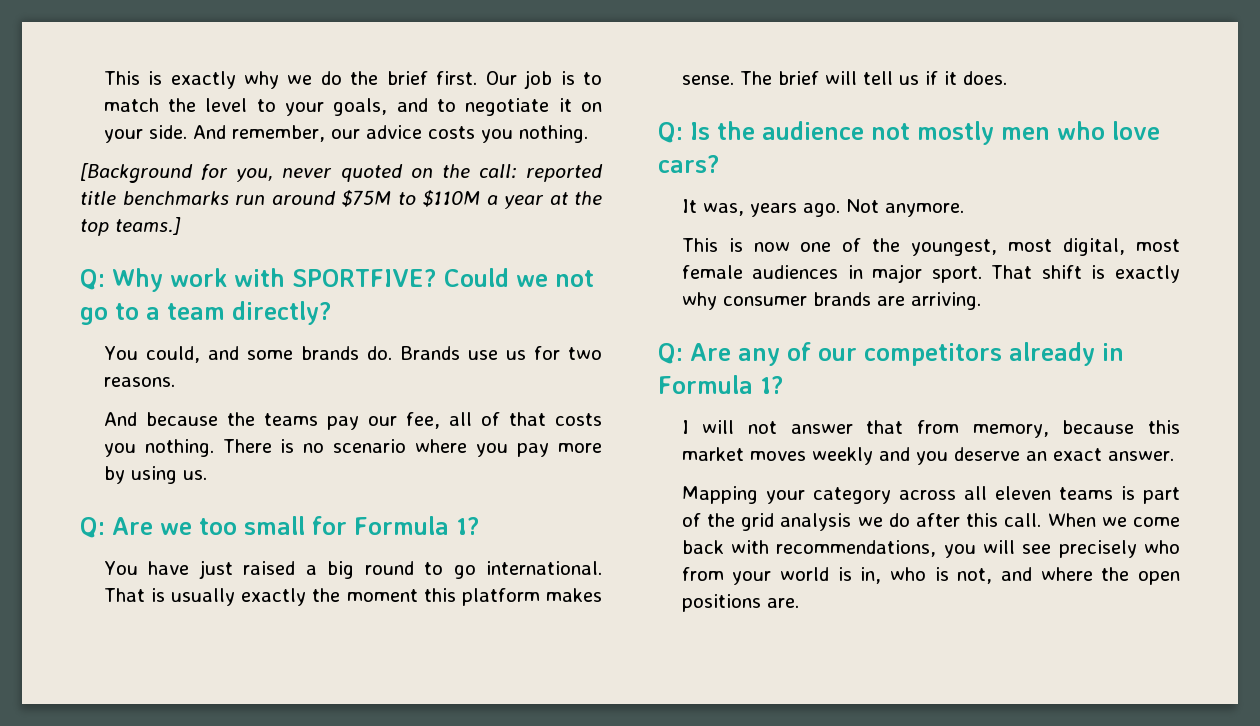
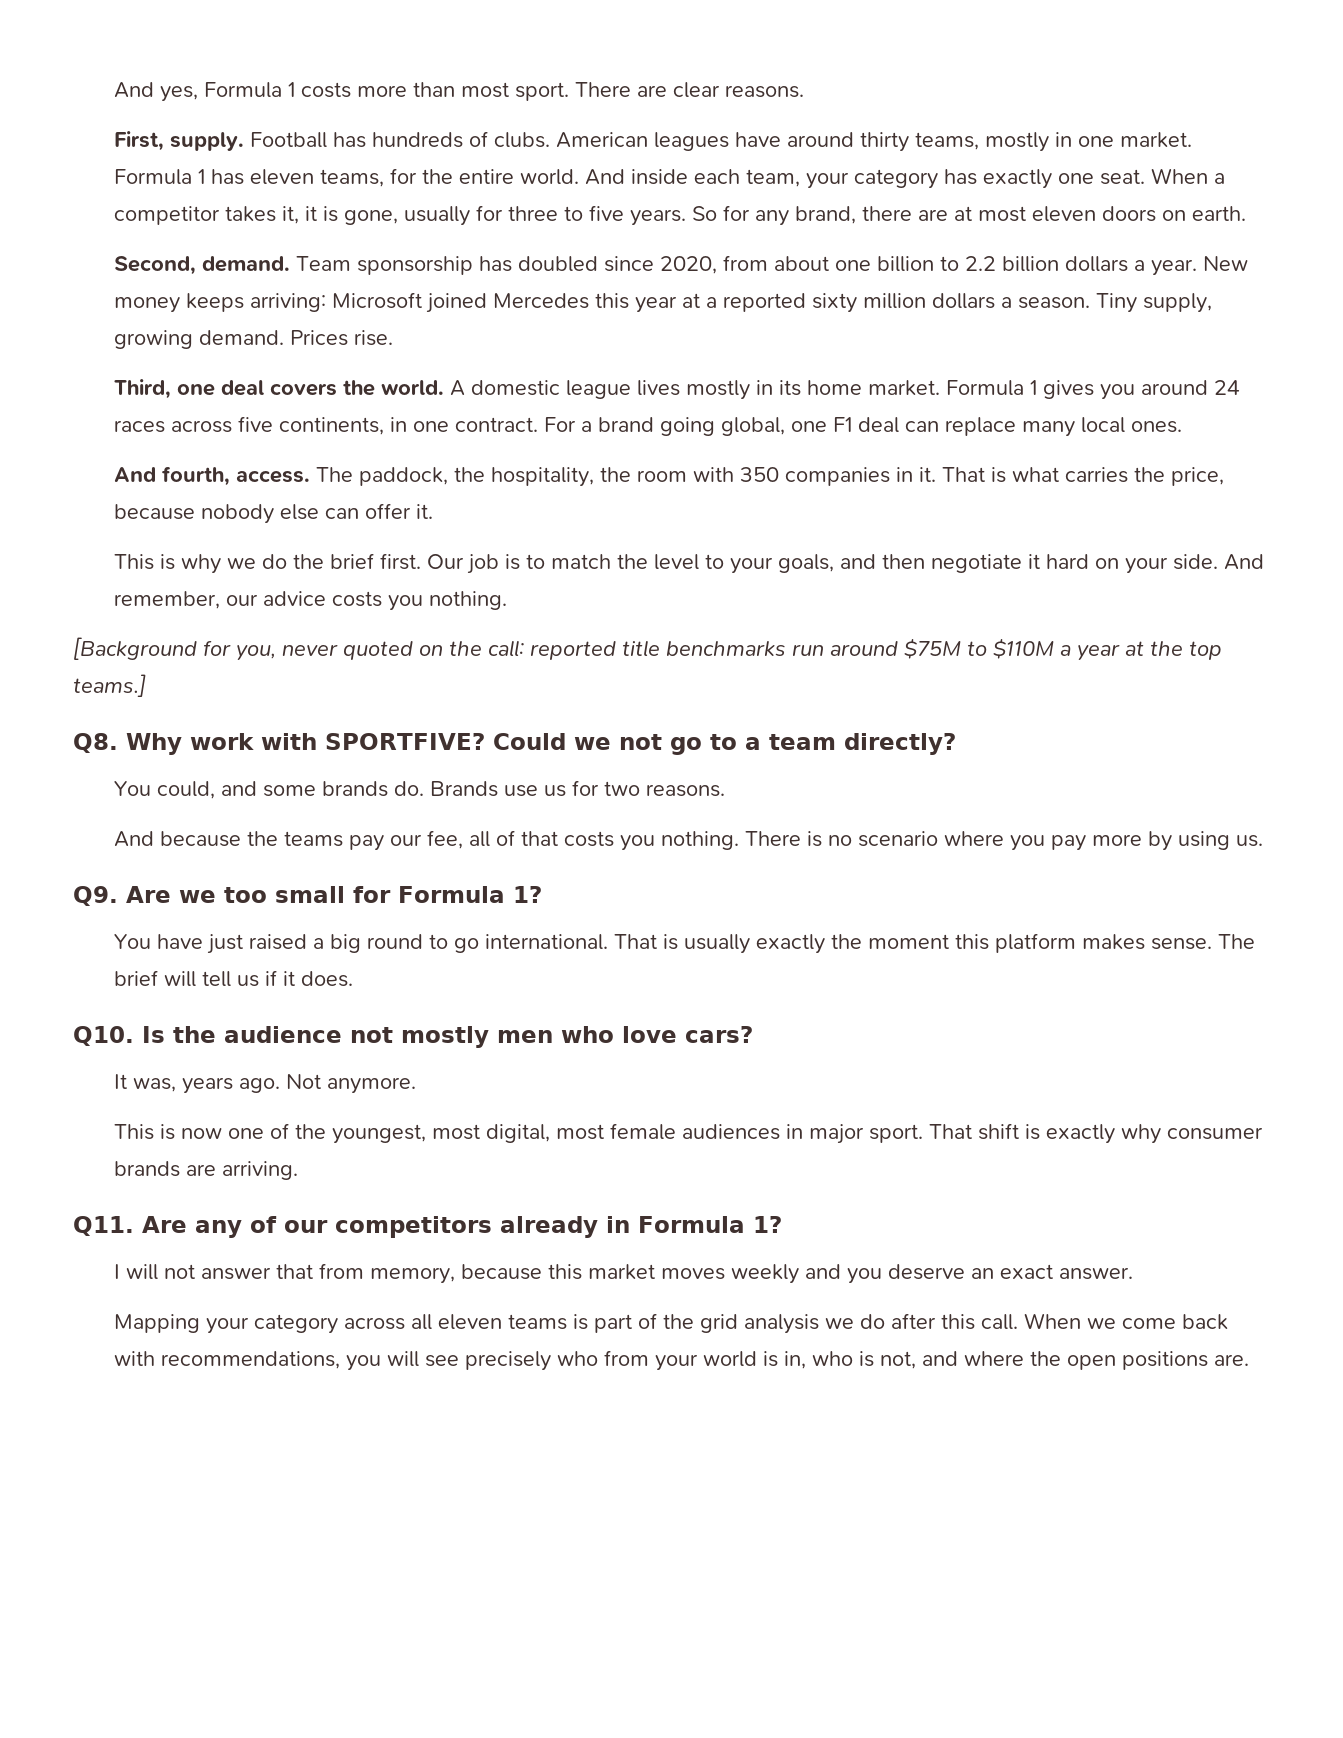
[103,71,236,89] This is exactly -> [113,82,804,102] [113,131,1192,152] [113,168,1225,189] [113,205,1246,226] [113,255,1248,276] [113,292,1212,313] [113,330,393,349] [113,379,1240,400] [113,416,1182,437] [113,466,1224,487] [113,503,433,524] [113,554,175,570] And yes, Formula 1 costs more than most sport. There are clear reasons. // First, supply. Football has hundreds of clubs. American leagues have around thirty teams, mostly in one market. Formula 1 has eleven teams, for the entire world. And inside each team, your category has exactly one seat. When a competitor takes it, it is gone, usually for three to five years. So for any brand, there are at most eleven doors on earth. // Second, demand. Team sponsorship has doubled since 2020, from about one billion to 2.2 billion dollars a year. New money keeps arriving: Microsoft joined Mercedes this year at a reported sixty million dollars a season. Tiny supply, growing demand. Prices rise. // Third, one deal covers the world. A domestic league lives mostly in its home market. Formula 1 gives you around 24 races across five continents, in one contract. For a brand going global, one F1 deal can replace many local ones. // And fourth, access. The paddock, the hospitality, the room with 350 companies in it. That is what carries the price, because nobody else can offer it. // This is
[437,99,457,112] to -> [881,554,925,569] then
(572, 105) none -> [1045,554,1089,569] hard
[80,269,105,290] Q: -> [73,733,118,753] Q8.
[80,517,105,538] Q: -> [73,886,118,906] Q9.
[658,122,683,143] Q: -> [73,1026,134,1046] Q10.
[658,343,683,364] Q: -> [73,1216,134,1236] Q11.

